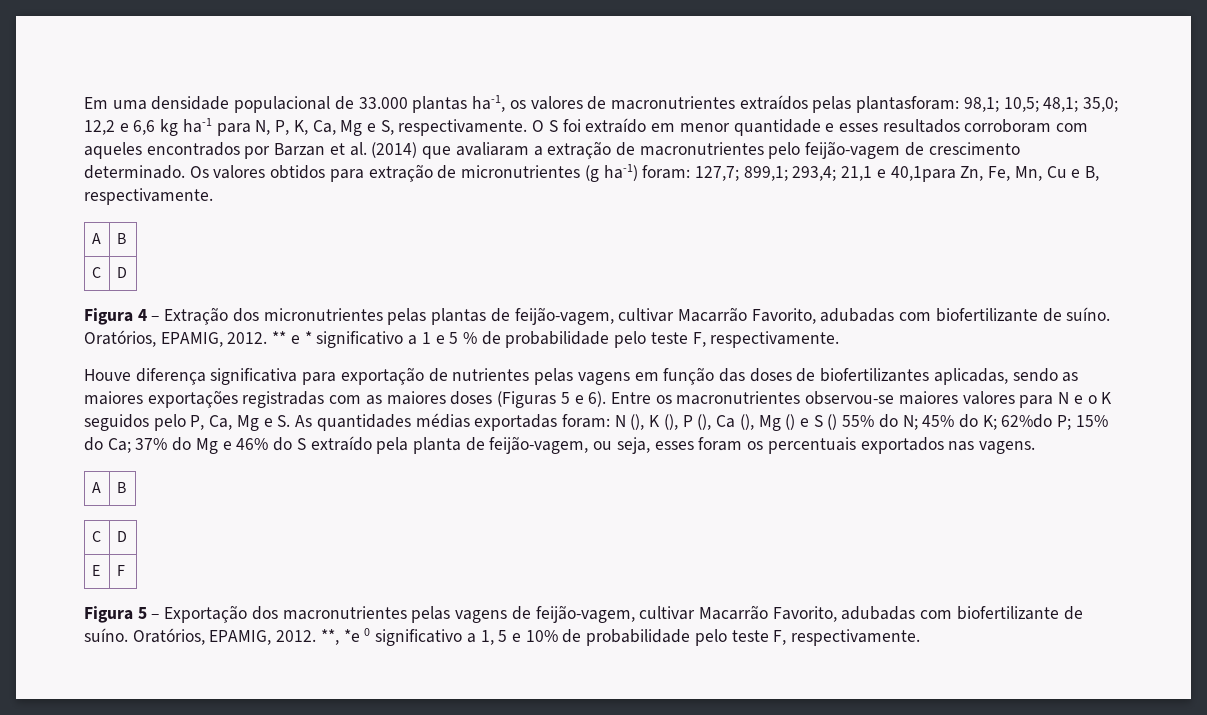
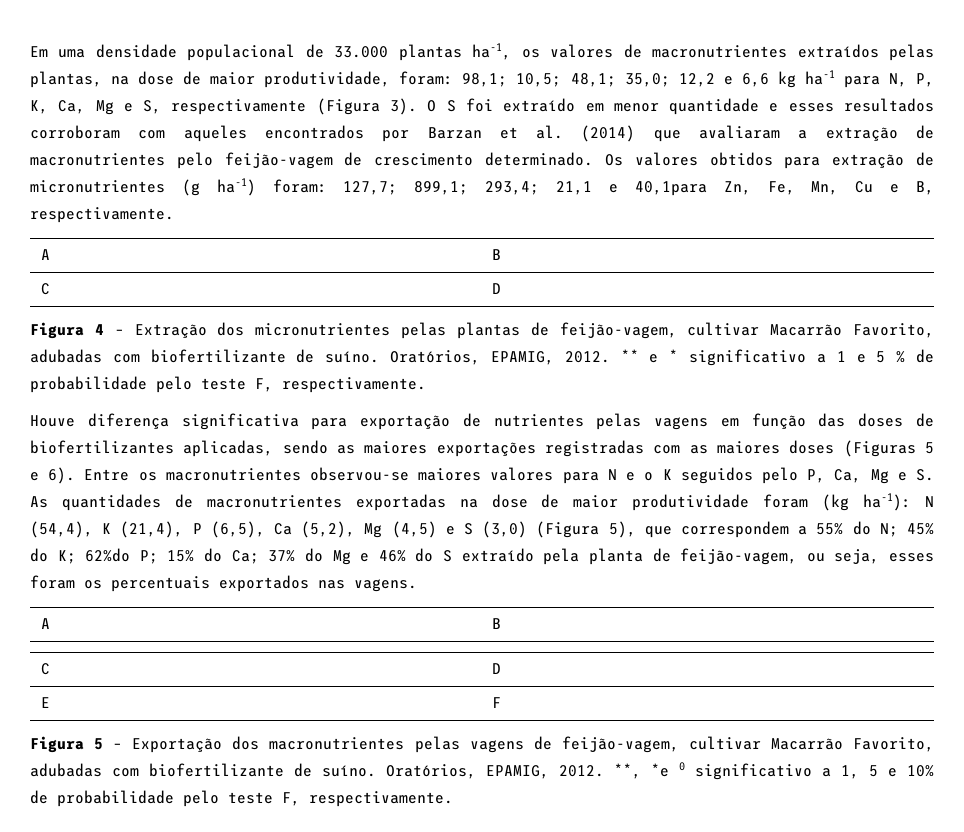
[856,96,960,113] plantasforam: -> [30,71,454,88] plantas, na dose de maior produtividade, foram:
[398,119,528,136] respectivamente. -> [171,98,418,115] respectivamente (Figura 3).
[415,413,838,431] médias exportadas foram: N (), K (), P (), Ca (), Mg () e S () -> [174,493,934,511] [30,521,808,538] de macronutrientes exportadas na dose de maior produtividade foram (kg ha-1): N (54,4), K (21,4), P (6,5), Ca (5,2), Mg (4,5) e S (3,0) (Figura 5), que correspondem a

